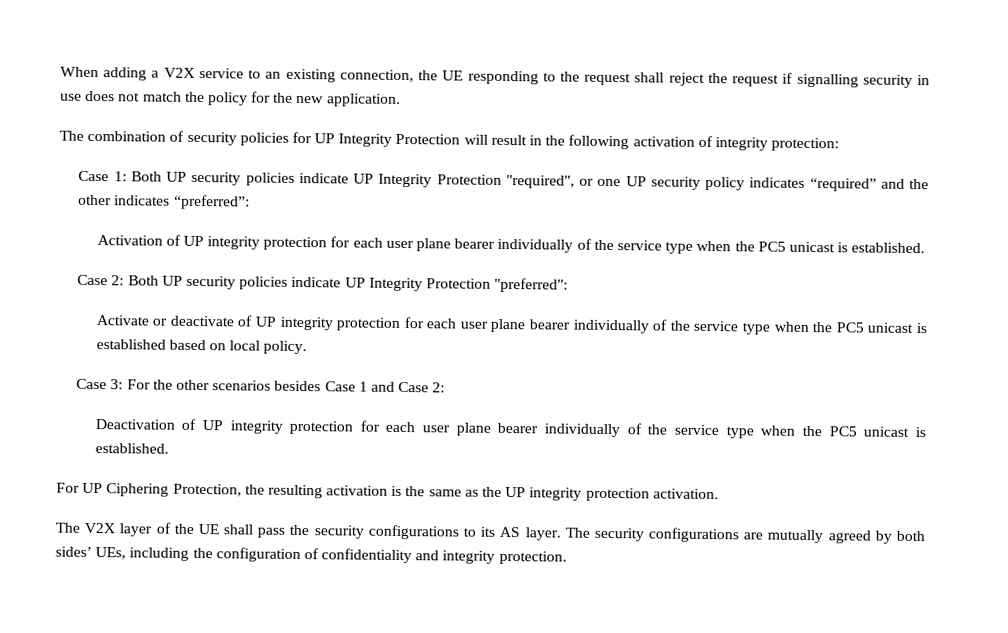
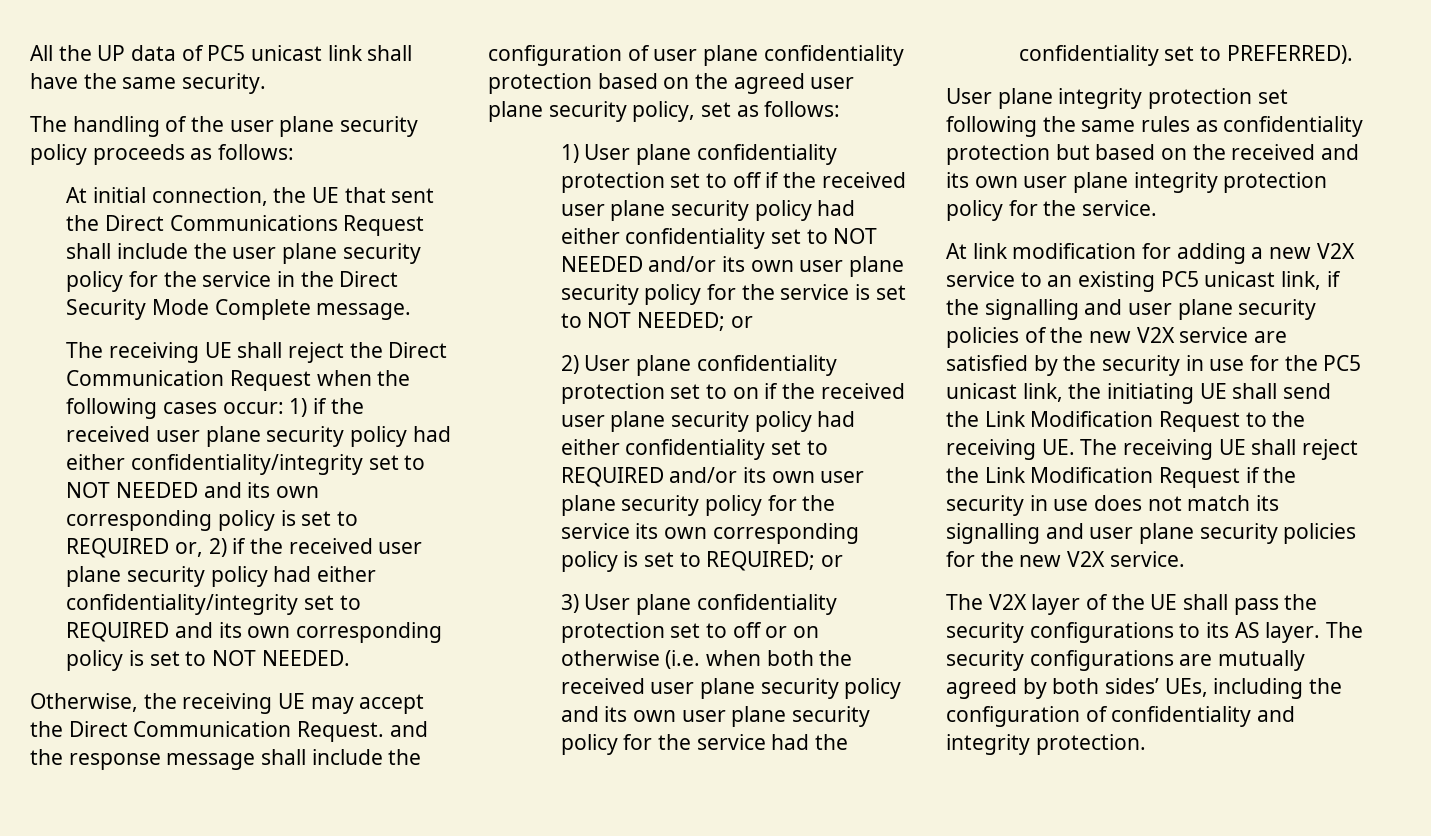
[60,66,99,78] When -> [30,45,413,61] [30,73,267,94] [30,116,419,137] [30,144,295,165] [66,187,435,206] [66,215,425,236] [66,243,421,264] [66,271,399,292] [66,299,412,320] [66,342,448,363] [66,370,411,391] [66,398,364,419] [66,426,451,447] [66,454,426,475] [66,482,320,498] [66,510,359,531] [66,538,423,558] [66,566,377,587] [66,594,361,615] [66,622,443,643] [66,650,350,671] [30,693,425,714] [30,721,428,742] [30,749,422,770] [488,45,904,66] [488,73,855,94] [488,101,841,122] [560,144,837,165] [560,172,906,193] [560,200,856,221] [560,228,878,249] [560,256,905,277] [560,284,906,305] [560,312,753,331] [560,355,837,376] [560,383,905,404] [560,411,856,432] [560,439,828,460] [560,467,865,487] [560,495,836,516] [560,523,859,544] [560,551,844,572] [560,594,837,615] [560,622,820,643] [560,650,853,669] [560,678,902,699] [560,706,871,727] [560,734,849,755] [1018,45,1353,66] [946,88,1288,109] [946,116,1364,137] [946,144,1360,165] [946,172,1328,193] [946,200,1158,221] [946,243,1172,259] All the UP data of PC5 unicast link shall have the same security. // The handling of the user plane security policy proceeds as follows: // At initial connection, the UE that sent the Direct Communications Request shall include the user plane security policy for the service in the Direct Security Mode Complete message. // The receiving UE shall reject the Direct Communication Request when the following cases occur: 1) if the received user plane security policy had either confidentiality/integrity set to NOT NEEDED and its own corresponding policy is set to REQUIRED or, 2) if the received user plane security policy had either confidentiality/integrity set to REQUIRED and its own corresponding policy is set to NOT NEEDED. // Otherwise, the receiving UE may accept the Direct Communication Request. and the response message shall include the configuration of user plane confidentiality protection based on the agreed user plane security policy, set as follows: // 1) User plane confidentiality protection set to off if the received user plane security policy had either confidentiality set to NOT NEEDED and/or its own user plane security policy for the service is set to NOT NEEDED; or // 2) User plane confidentiality protection set to on if the received user plane security policy had either confidentiality set to REQUIRED and/or its own user plane security policy for the service its own corresponding policy is set to REQUIRED; or // 3) User plane confidentiality protection set to off or on otherwise (i.e. when both the received user plane security policy and its own user plane security policy for the service had the confidentiality set to PREFERRED). // User plane integrity protection set following the same rules as confidentiality protection but based on the received and its own user plane integrity protection policy for the service. // At link modification for
(160, 74) none -> [1269,247,1312,259] new
[339,69,859,88] connection, the UE responding to the request shall reject the request if signalling -> [1160,271,1341,290] [946,299,1317,320] [946,327,1288,348] [946,355,1362,376] [946,383,1332,404] [946,411,1306,432] [946,439,1359,460] [946,467,1297,488] PC5 unicast link, if the signalling and user plane security policies of the new V2X service are satisfied by the security in use for the PC5 unicast link, the initiating UE shall send the Link Modification Request to the receiving UE. The receiving UE shall reject the Link Modification Request if the
[184,91,401,107] [59,130,840,152] [78,170,929,192] [78,194,250,210] [96,234,926,254] [77,274,569,293] [95,315,927,335] [95,339,308,355] [76,378,446,393] [94,418,926,439] [94,443,169,454] [56,482,719,502] the policy for the new application. // The combination of security policies for UP Integrity Protection will result in the following activation of integrity protection: // Case 1: Both UP security policies indicate UP Integrity Protection "required", or one UP security policy indicates “required” and the other indicates “preferred”: // Activation of UP integrity protection for each user plane bearer individually of the service type when the PC5 unicast is established. // Case 2: Both UP security policies indicate UP Integrity Protection "preferred": // Activate or deactivate of UP integrity protection for each user plane bearer individually of the service type when the PC5 unicast is established based on local policy. // Case 3: For the other scenarios besides Case 1 and Case 2: // Deactivation of UP integrity protection for each user plane bearer individually of the service type when the PC5 unicast is established. // For UP Ciphering Protection, the resulting activation is the same as the UP integrity protection activation. -> [1256,495,1280,511] [946,523,1357,544] [946,551,1185,567] its signalling and user plane security policies for the new V2X service.

